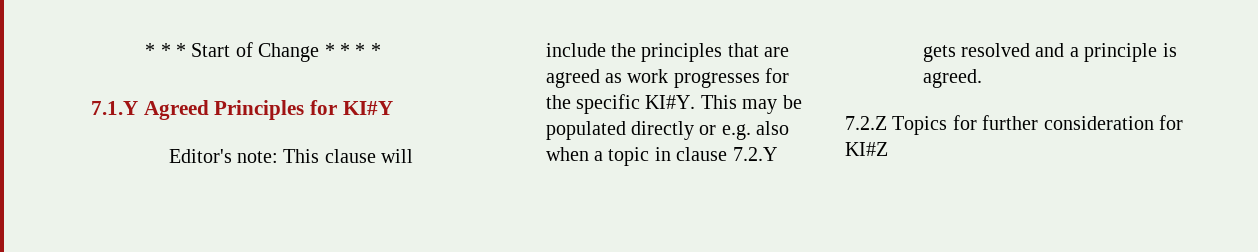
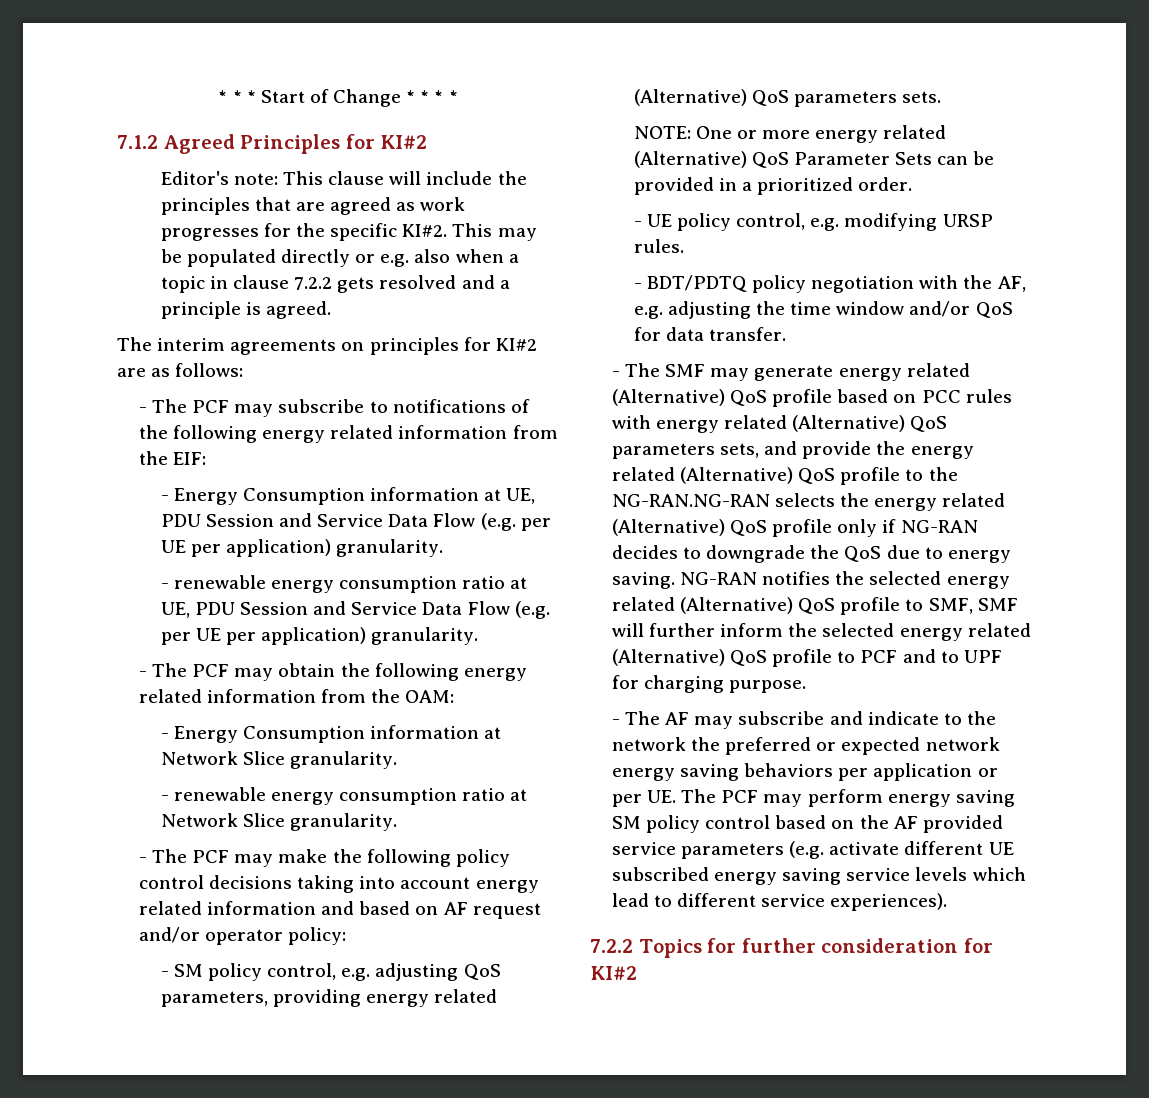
[91,101,138,115] 7.1.Y -> [117,135,158,149] 7.1.2
[342,101,393,115] KI#Y -> [380,135,428,149] KI#2
[645,95,696,109] KI#Y. -> [402,224,448,237] KI#2.
[732,147,777,161] 7.2.Y -> [294,277,333,290] 7.2.2
[845,116,887,130] 7.2.Z -> [117,337,537,355] [117,363,244,377] [138,399,530,417] [138,425,558,443] [138,451,207,465] [160,487,536,505] [160,513,551,531] [160,539,444,557] [160,575,528,593] [160,601,550,619] [160,627,479,645] [138,663,527,681] [138,689,455,703] [160,725,502,743] [160,751,398,769] [160,787,528,805] [160,813,398,831] [138,849,510,867] [138,875,539,893] [138,901,541,919] [138,927,347,945] [160,963,501,981] [160,989,498,1007] [633,89,942,107] [633,125,947,143] [633,151,995,168] [633,177,913,195] [633,213,993,231] [633,239,684,253] [633,275,1026,293] [633,301,1013,319] [633,327,787,341] [611,363,970,381] [611,389,1012,407] [611,415,948,433] [611,441,974,459] [611,467,958,485] [611,493,1006,511] [611,519,978,537] [611,545,1011,563] [611,571,1010,589] [611,597,1018,615] [611,623,1031,641] [611,649,1002,667] [611,675,807,693] [611,711,996,729] [611,737,1000,755] [611,763,998,781] [611,789,1015,807] [611,815,1003,833] [611,841,1014,859] [611,867,1026,885] [611,893,948,911] [590,939,633,953] The interim agreements on principles for KI#2 are as follows: // - The PCF may subscribe to notifications of the following energy related information from the EIF: // - Energy Consumption information at UE, PDU Session and Service Data Flow (e.g. per UE per application) granularity. // - renewable energy consumption ratio at UE, PDU Session and Service Data Flow (e.g. per UE per application) granularity. // - The PCF may obtain the following energy related information from the OAM: // - Energy Consumption information at Network Slice granularity. // - renewable energy consumption ratio at Network Slice granularity. // - The PCF may make the following policy control decisions taking into account energy related information and based on AF request and/or operator policy: // - SM policy control, e.g. adjusting QoS parameters, providing energy related (Alternative) QoS parameters sets. // NOTE: One or more energy related (Alternative) QoS Parameter Sets can be provided in a prioritized order. // - UE policy control, e.g. modifying URSP rules. // - BDT/PDTQ policy negotiation with the AF, e.g. adjusting the time window and/or QoS for data transfer. // - The SMF may generate energy related (Alternative) QoS profile based on PCC rules with energy related (Alternative) QoS parameters sets, and provide the energy related (Alternative) QoS profile to the NG-RAN.NG-RAN selects the energy related (Alternative) QoS profile only if NG-RAN decides to downgrade the QoS due to energy saving. NG-RAN notifies the selected energy related (Alternative) QoS profile to SMF, SMF will further inform the selected energy related (Alternative) QoS profile to PCF and to UPF for charging purpose. // - The AF may subscribe and indicate to the network the preferred or expected network energy saving behaviors per application or per UE. The PCF may perform energy saving SM policy control based on the AF provided service parameters (e.g. activate different UE subscribed energy saving service levels which lead to different service experiences). // 7.2.2
[845,142,888,156] KI#Z -> [590,966,637,980] KI#2

